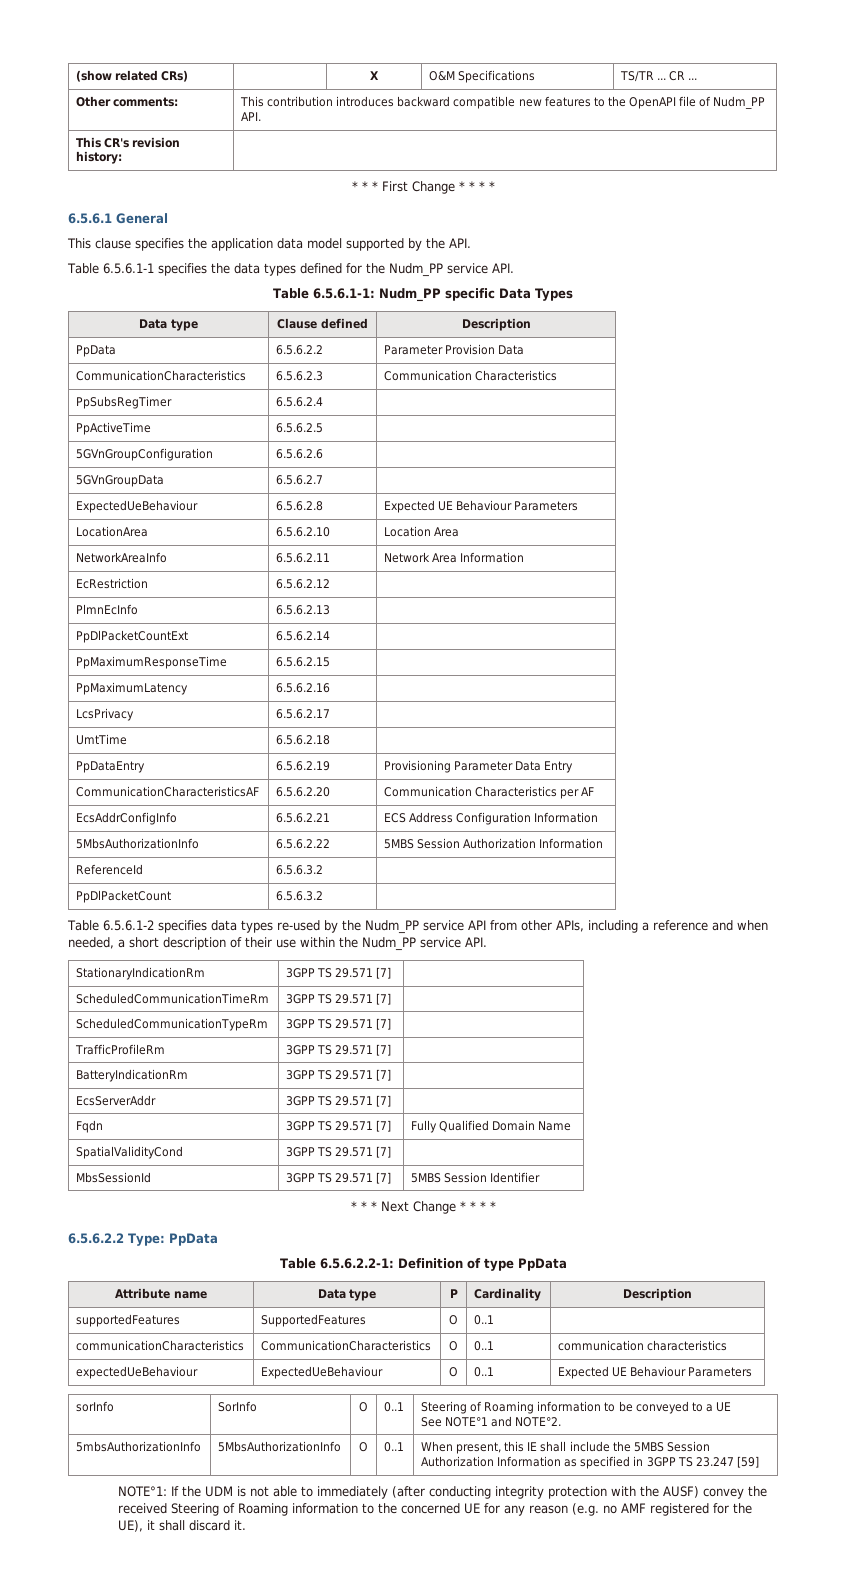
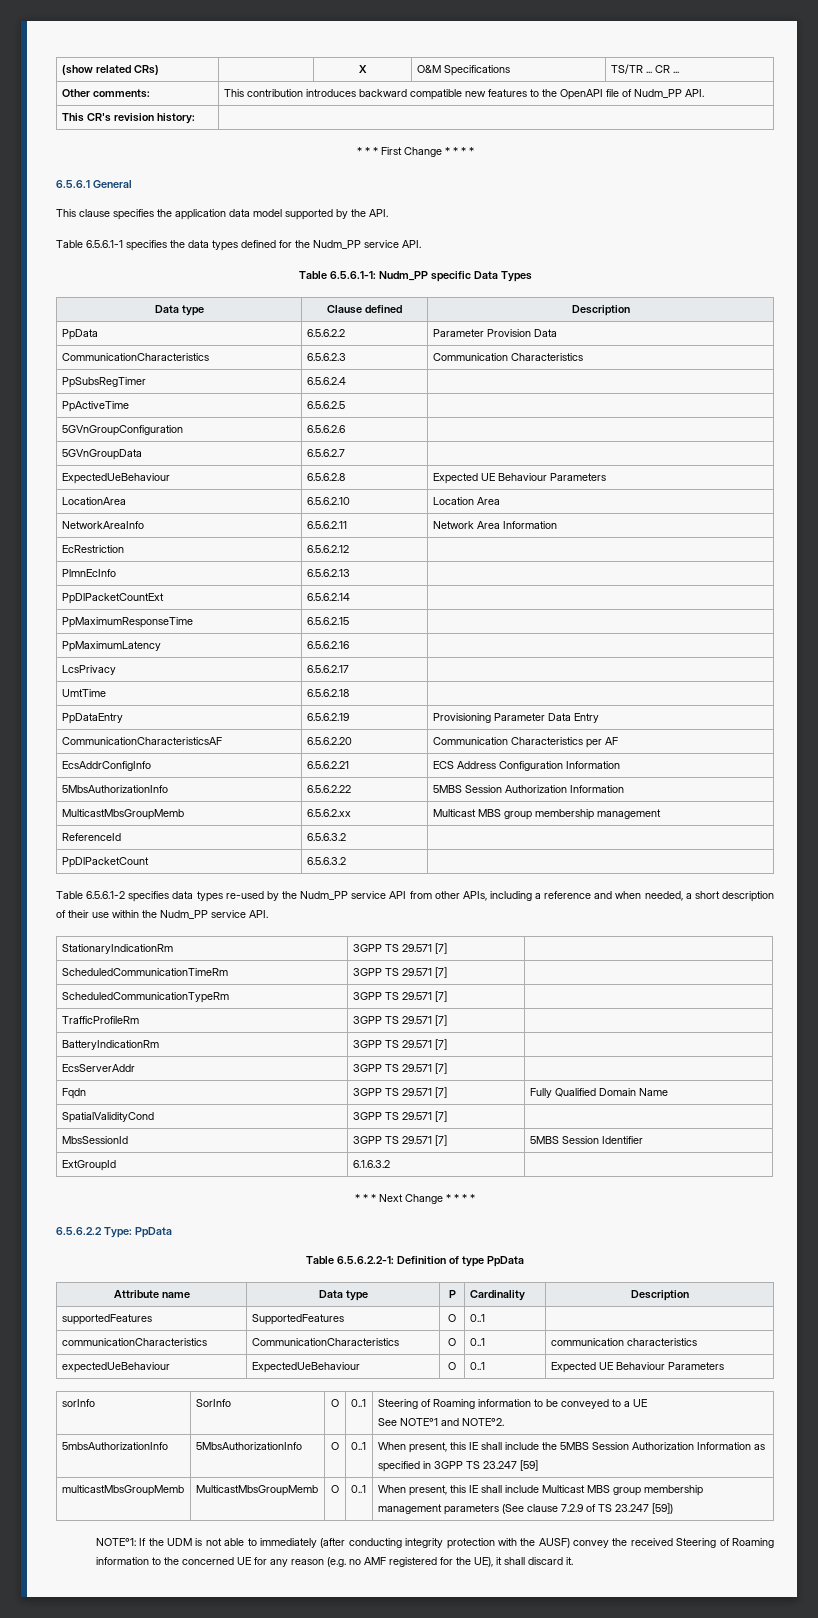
(604, 843) none -> [61,809,184,820] [306,809,351,817] [432,809,661,820] // MulticastMbsGroupMemb | 6.5.6.2.xx | Multicast MBS group membership management
(541, 1177) none -> [61,1160,116,1171] [352,1160,390,1168] // ExtGroupId | 6.1.6.3.2 |
(759, 1462) none -> [61,1485,184,1496] [195,1485,318,1496] [331,1485,339,1493] [350,1485,366,1493] [377,1485,703,1496] [377,1503,673,1515] // multicastMbsGroupMemb | MulticastMbsGroupMemb | O | 0..1 | When present, this IE shall include Multicast MBS group membership management parameters (See clause 7.2.9 of TS 23.247 [59])

